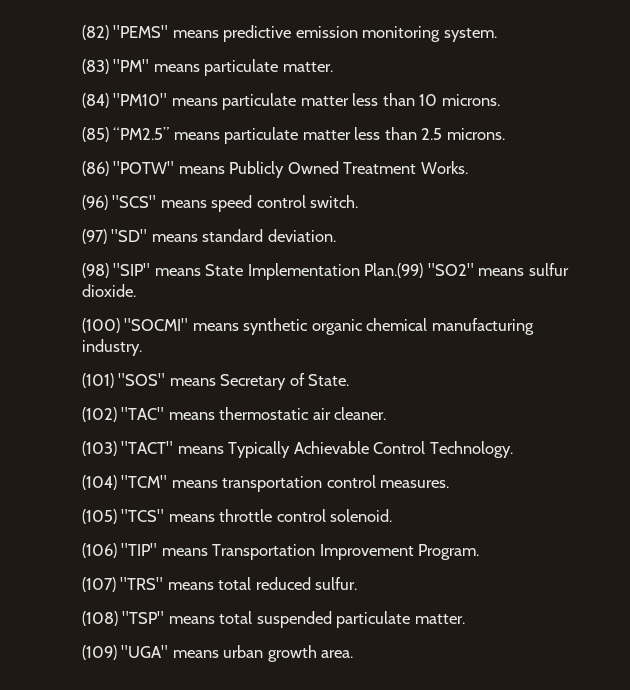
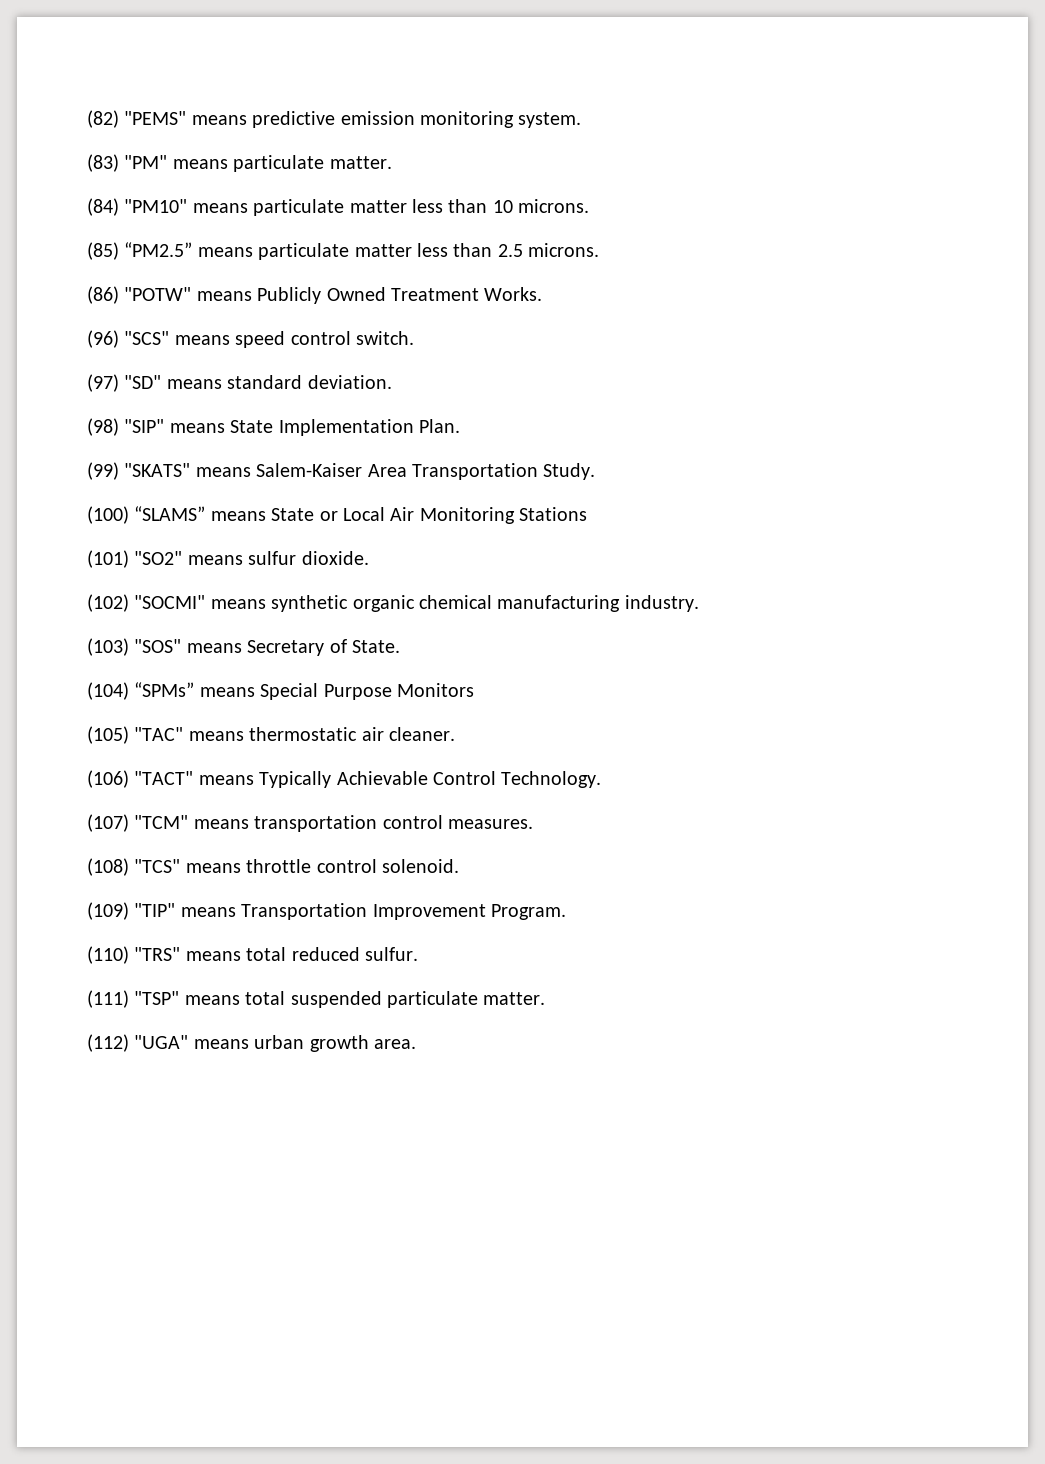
[364,263,424,278] Plan.(99) -> [419,419,460,433] [87,462,596,480] [87,506,588,524] [87,550,129,568] Plan. // (99) "SKATS" means Salem-Kaiser Area Transportation Study. // (100) “SLAMS” means State or Local Air Monitoring Stations // (101)
[82,318,120,333] (100) -> [87,594,129,612] (102)
[82,373,114,388] (101) -> [87,638,129,656] (103)
[82,407,117,422] (102) -> [87,682,474,700] [87,726,129,744] (104) “SPMs” means Special Purpose Monitors // (105)
[82,441,117,456] (103) -> [87,770,129,788] (106)
[82,475,117,490] (104) -> [87,814,129,832] (107)
[82,509,117,524] (105) -> [87,858,129,876] (108)
[82,543,117,558] (106) -> [87,902,129,920] (109)
[82,577,116,592] (107) -> [87,946,129,964] (110)
[82,611,118,626] (108) -> [87,990,129,1008] (111)
[82,645,117,660] (109) -> [87,1034,129,1052] (112)

